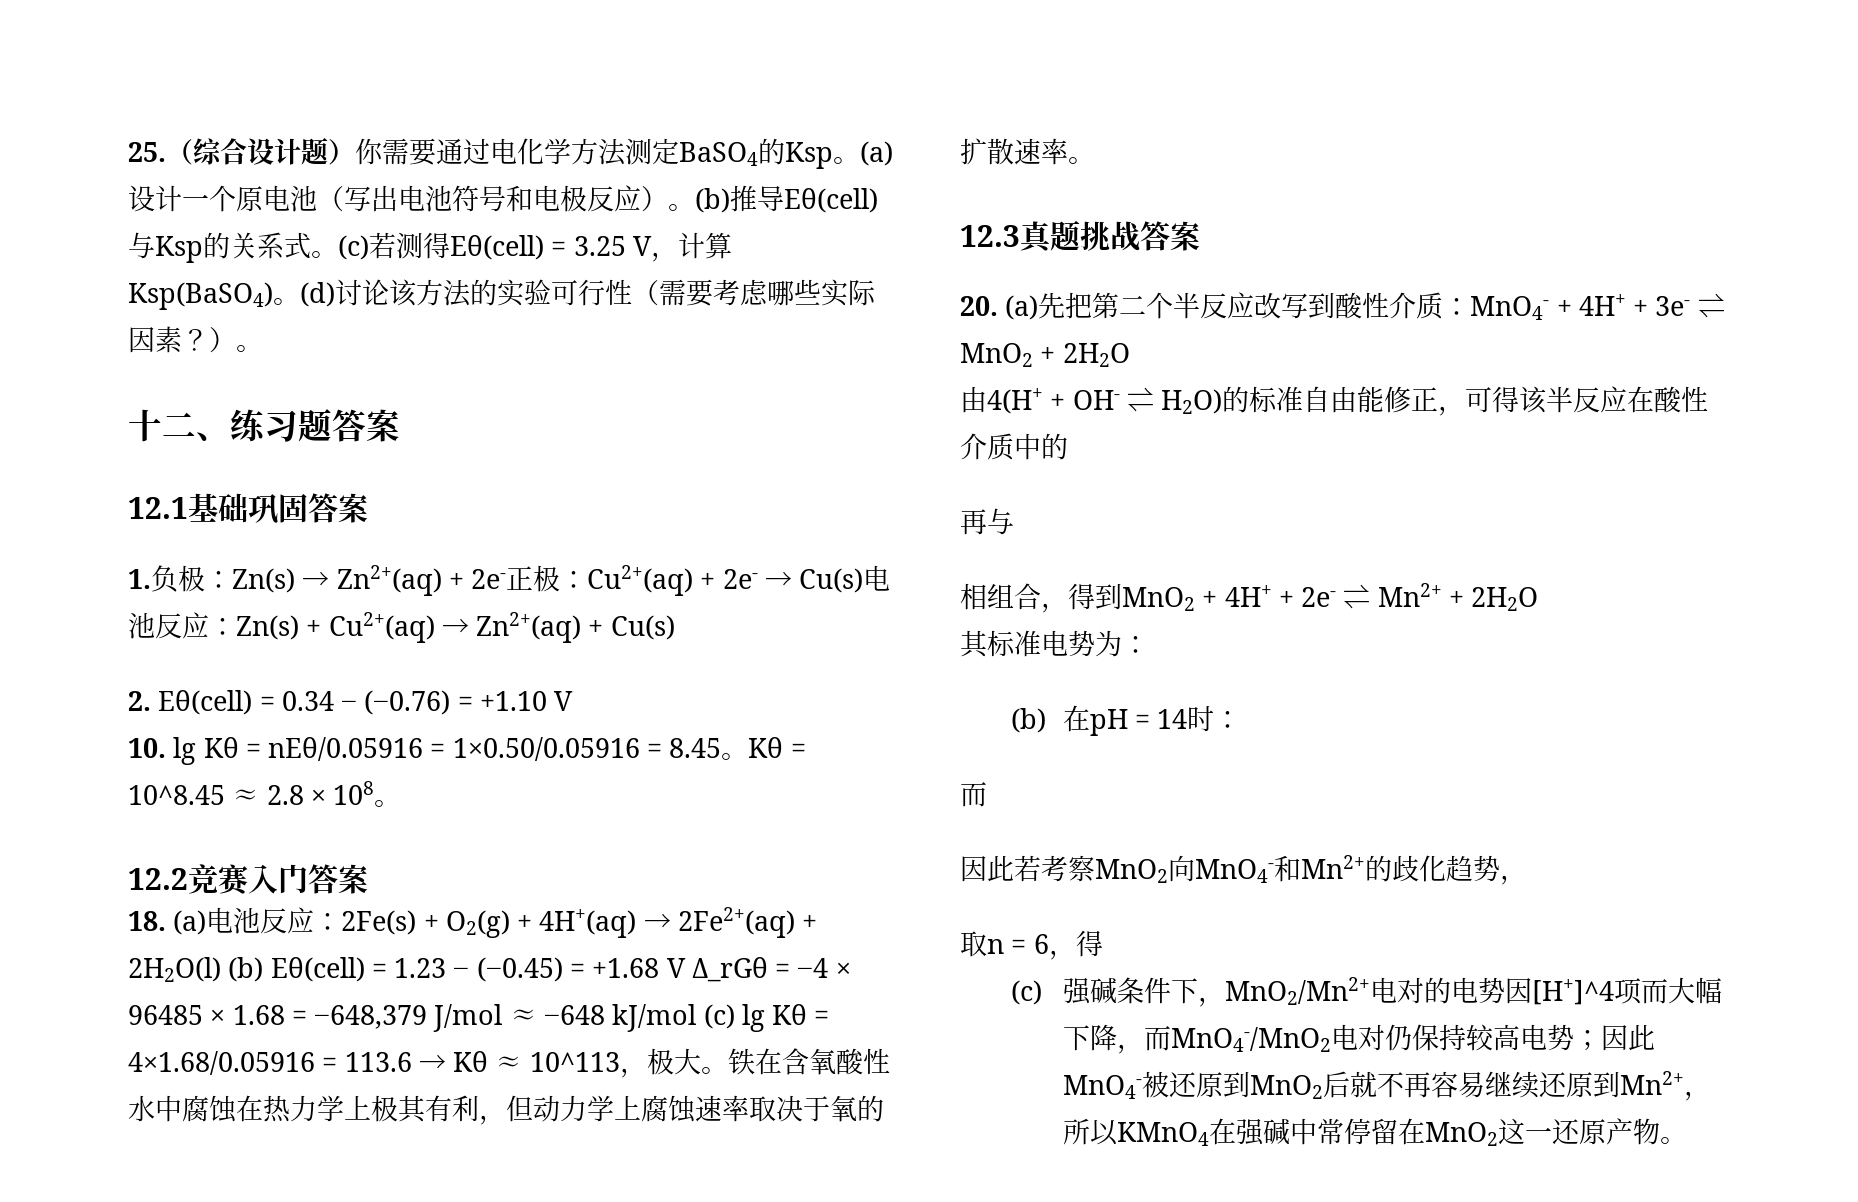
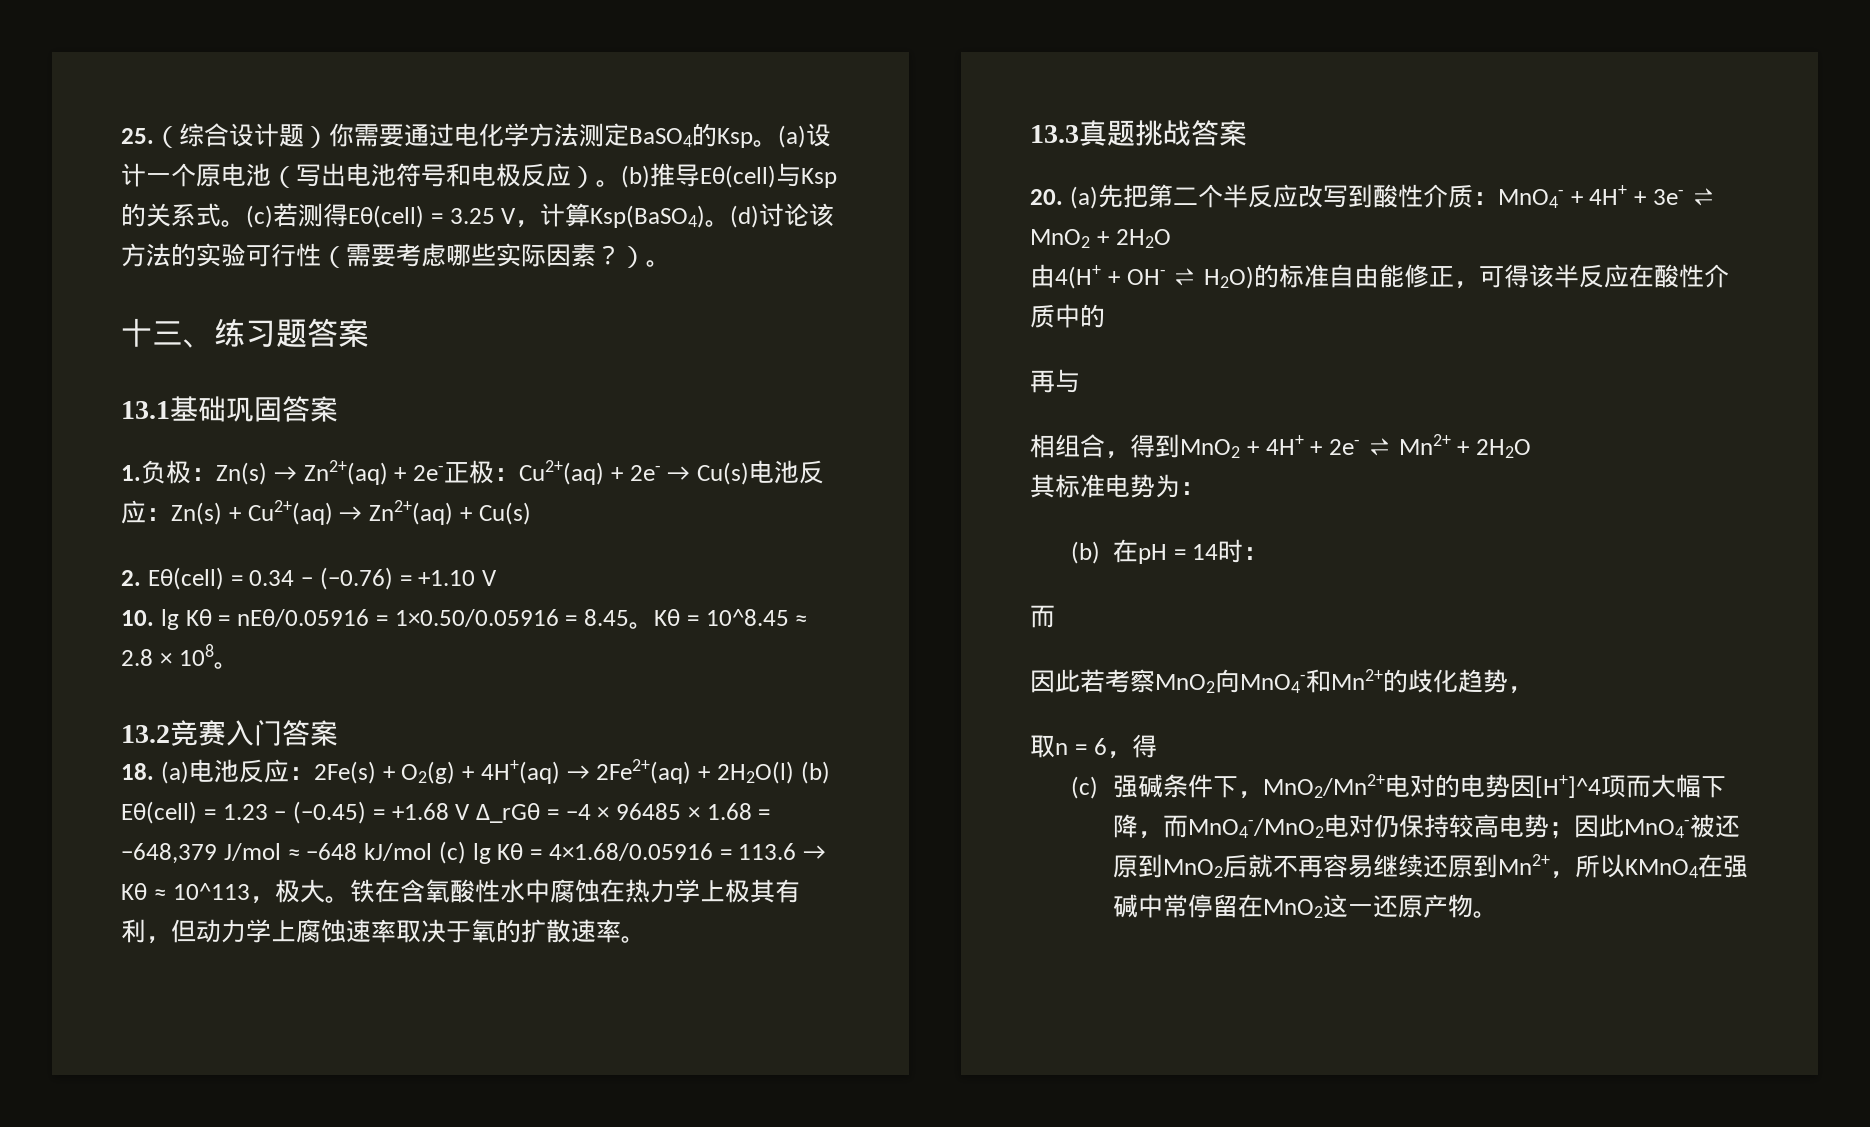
[162,412,196,438] 二 -> [152,321,183,345] 三
[128,497,188,519] 12.1 -> [121,401,170,419] 13.1
[128,868,188,890] 12.2 -> [121,725,170,743] 13.2
[960,225,1020,247] 12.3 -> [1030,125,1079,143] 13.3

